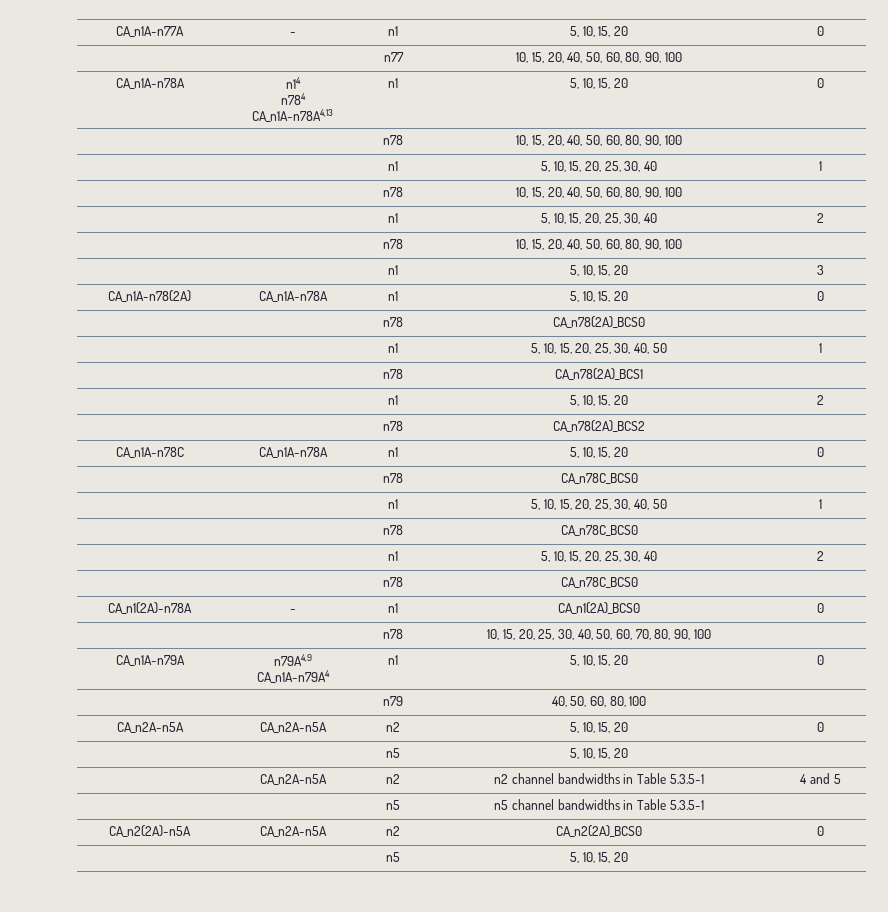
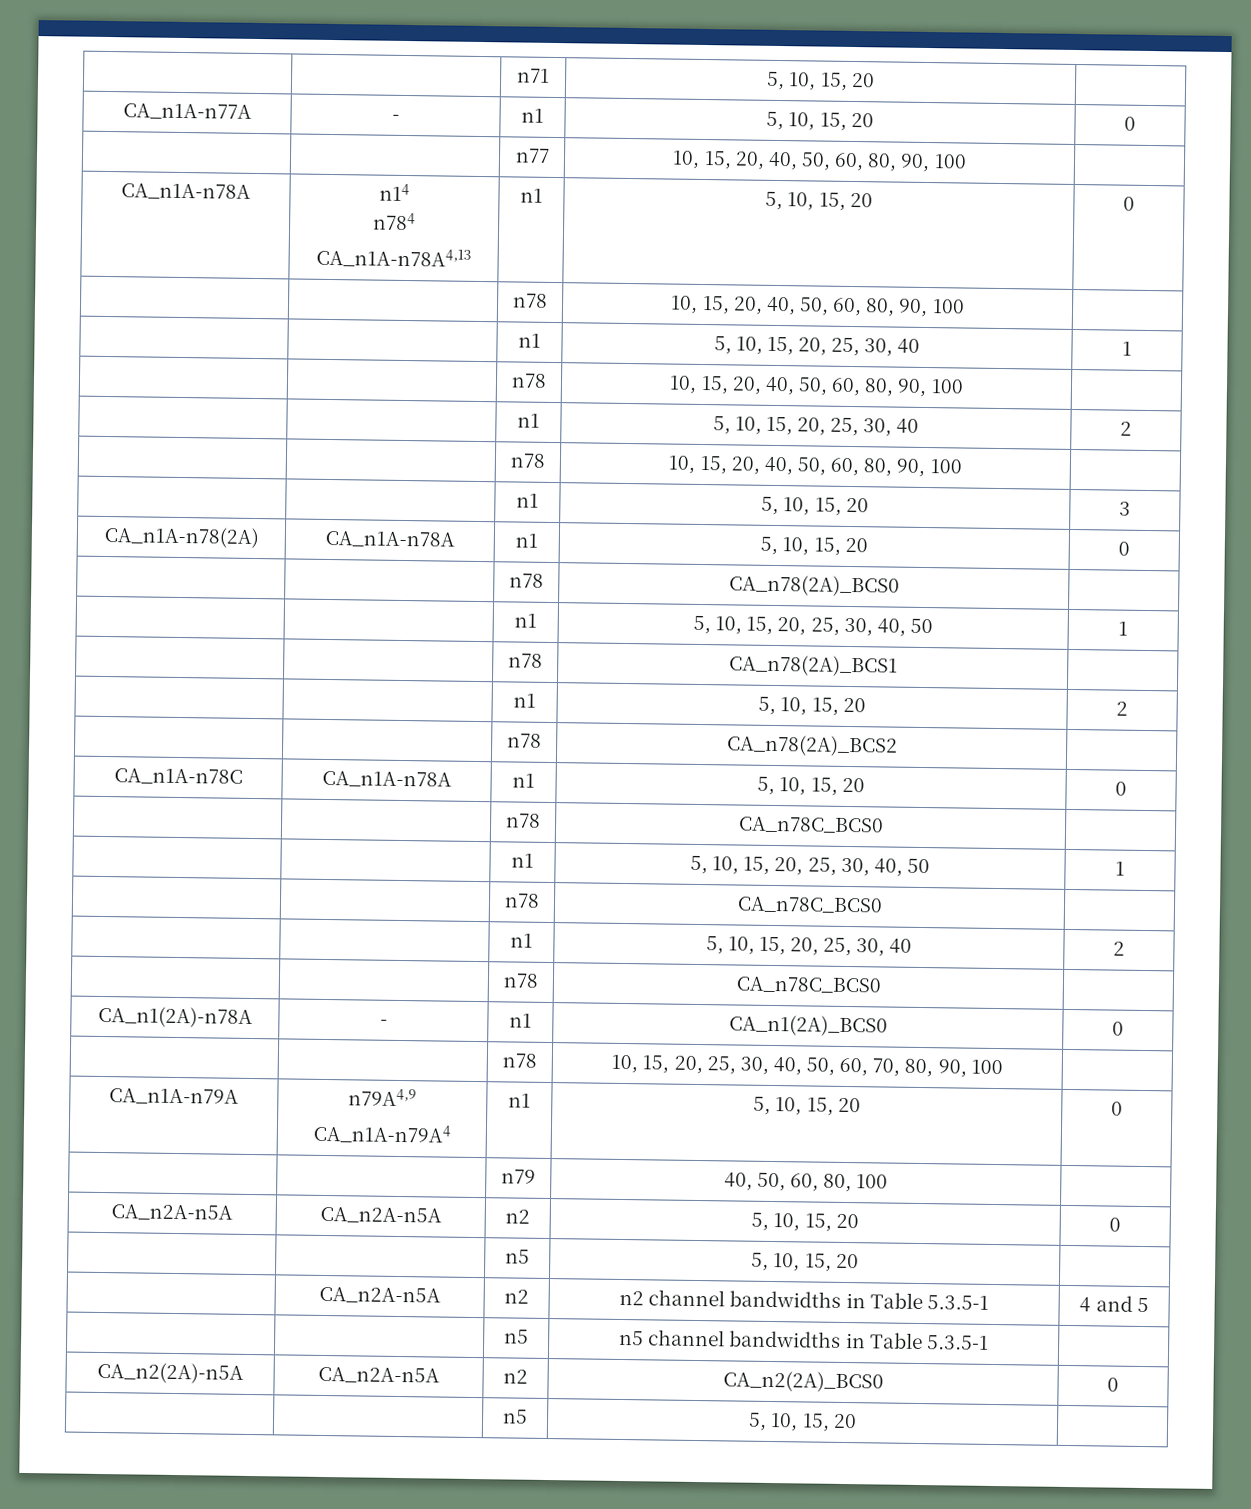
(116, 31) none -> [517,68,550,83] [766,71,875,91] | | n71 | 5, 10, 15, 20 | //

